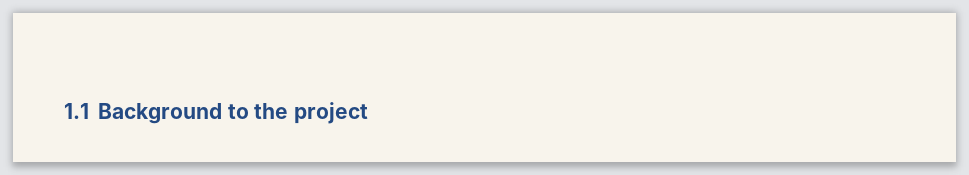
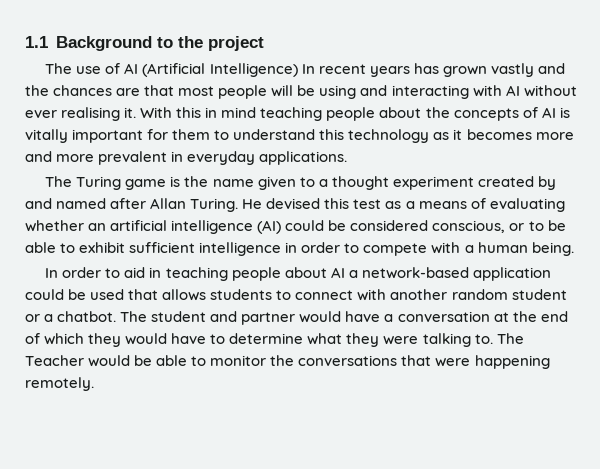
(369, 113) none -> [45,63,565,77] [25,85,577,99] [25,107,570,121] [25,129,574,143] [25,151,348,165] [45,176,556,190] [25,198,565,212] [25,220,566,234] [25,242,574,256] [45,267,551,281] [25,289,567,301] [25,311,568,325] [25,333,524,347] [25,355,550,369] [25,377,94,391] // The use of AI (Artificial Intelligence) In recent years has grown vastly and the chances are that most people will be using and interacting with AI without ever realising it. With this in mind teaching people about the concepts of AI is vitally important for them to understand this technology as it becomes more and more prevalent in everyday applications. // The Turing game is the name given to a thought experiment created by and named after Allan Turing. He devised this test as a means of evaluating whether an artificial intelligence (AI) could be considered conscious, or to be able to exhibit sufficient intelligence in order to compete with a human being. // In order to aid in teaching people about AI a network-based application could be used that allows students to connect with another random student or a chatbot. The student and partner would have a conversation at the end of which they would have to determine what they were talking to. The Teacher would be able to monitor the conversations that were happening remotely.

